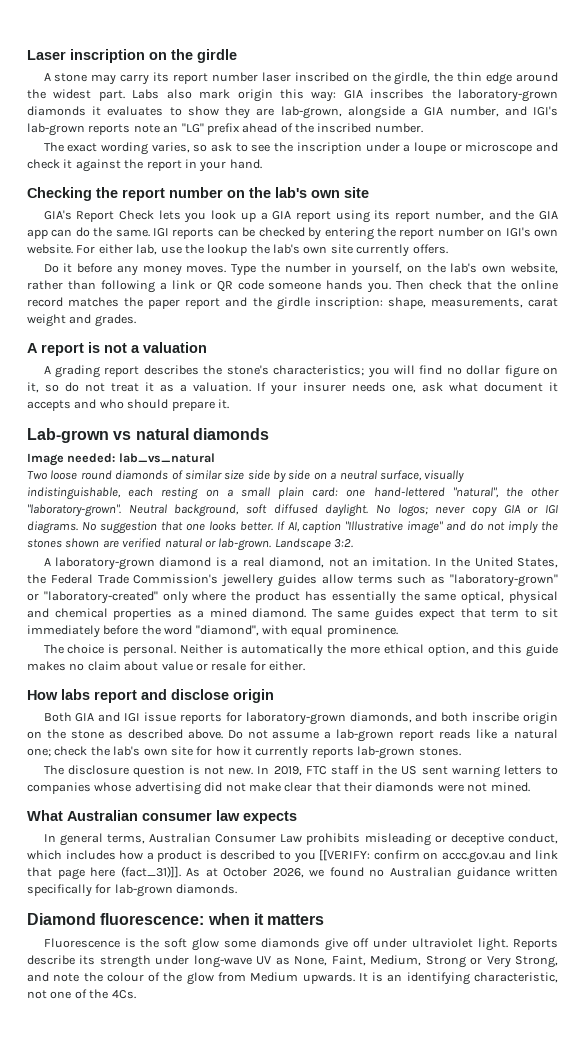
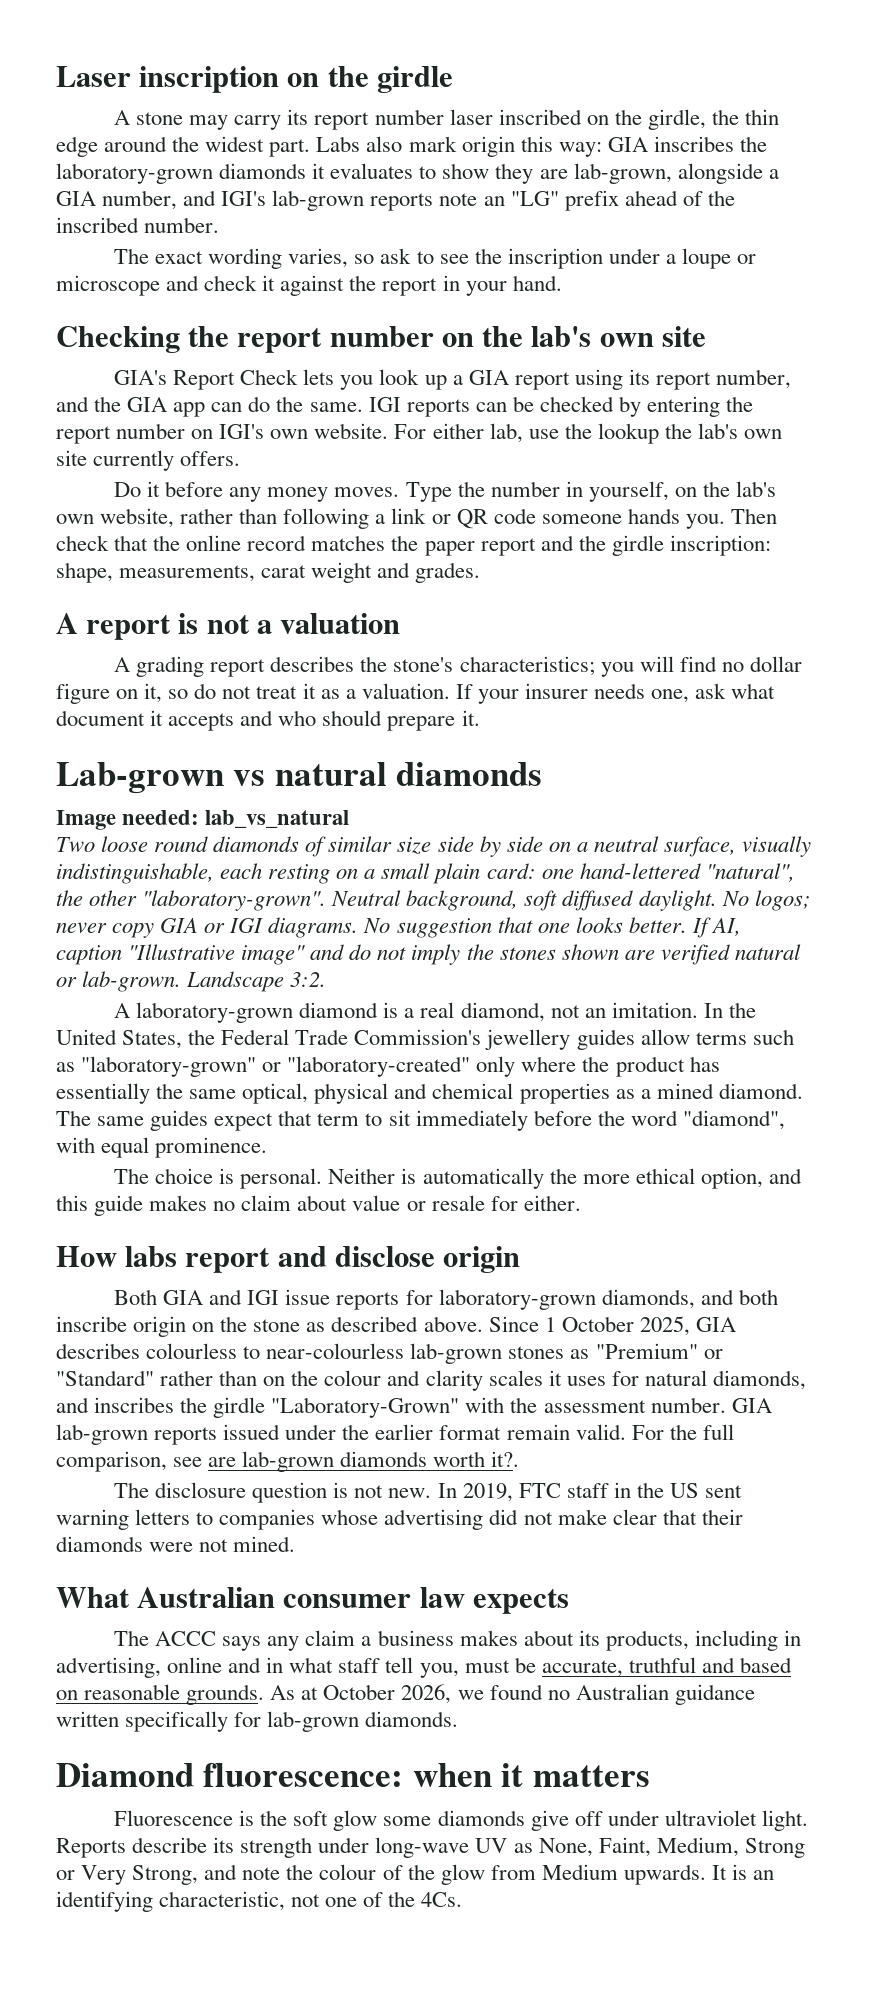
[227,729,558,742] [27,746,461,759] Do not assume a lab-grown report reads like a natural one; check the lab's own site for how it currently reports lab-grown stones. -> [488,1316,736,1336] [56,1343,723,1364] [56,1370,806,1391] [56,1397,772,1418] [56,1424,734,1445] [56,1451,520,1472] Since 1 October 2025, GIA describes colourless to near-colourless lab-grown stones as "Premium" or "Standard" rather than on the colour and clarity scales it uses for natural diamonds, and inscribes the girdle "Laboratory-Grown" with the assessment number. GIA lab-grown reports issued under the earlier format remain valid. For the full comparison, see are lab-grown diamonds worth it?.
[43,833,558,846] [27,849,558,863] [27,866,181,880] In general terms, Australian Consumer Law prohibits misleading or deceptive conduct, which includes how a product is described to you [[VERIFY: confirm on accc.gov.au and link that page here (fact_31)]]. -> [114,1630,801,1651] [56,1657,792,1678] [56,1684,265,1705] The ACCC says any claim a business makes about its products, including in advertising, online and in what staff tell you, must be accurate, truthful and based on reasonable grounds.

